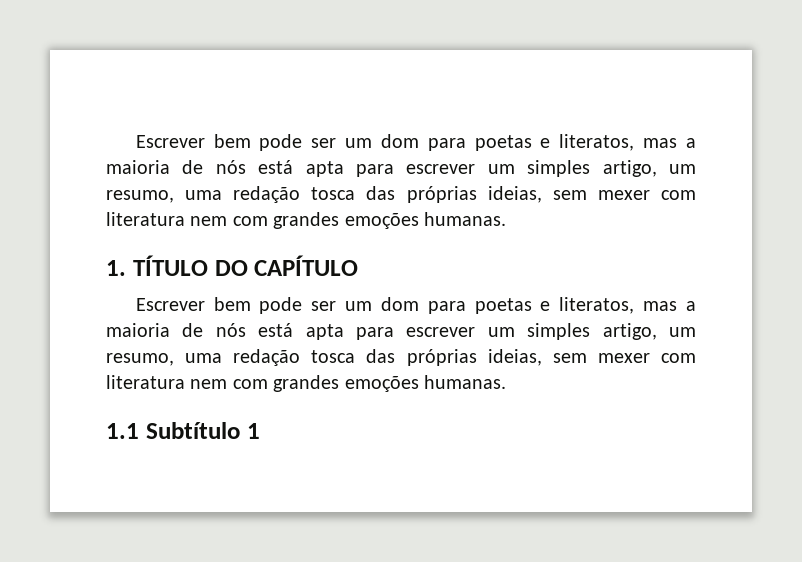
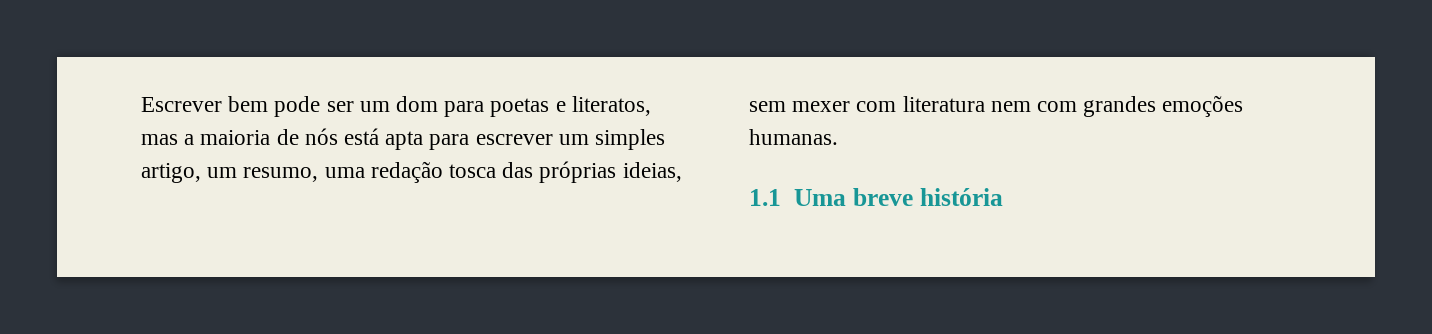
[106,255,359,276] [135,297,697,314] [106,323,696,340] [106,349,696,366] [106,375,506,392] [106,422,260,439] 1. TÍTULO DO CAPÍTULO // Escrever bem pode ser um dom para poetas e literatos, mas a maioria de nós está apta para escrever um simples artigo, um resumo, uma redação tosca das próprias ideias, sem mexer com literatura nem com grandes emoções humanas. // 1.1 Subtítulo 1 -> [749,188,1003,206] 1.1 Uma breve história

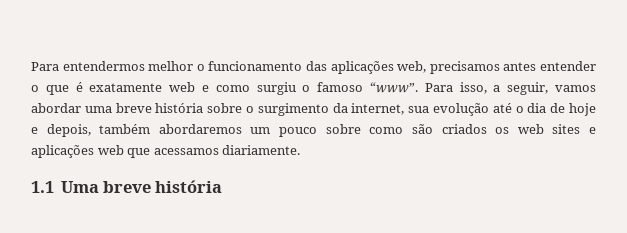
[141,96,651,117] [141,128,666,150] [141,161,682,183] [749,95,1244,117] [749,129,838,145] Escrever bem pode ser um dom para poetas e literatos, mas a maioria de nós está apta para escrever um simples artigo, um resumo, uma redação tosca das próprias ideias, sem mexer com literatura nem com grandes emoções humanas. -> [31,61,597,74] [31,82,596,95] [31,103,596,116] [31,124,597,137] [31,145,301,158] Para entendermos melhor o funcionamento das aplicações web, precisamos antes entender o que é exatamente web e como surgiu o famoso “www”. Para isso, a seguir, vamos abordar uma breve história sobre o surgimento da internet, sua evolução até o dia de hoje e depois, também abordaremos um pouco sobre como são criados os web sites e aplicações web que acessamos diariamente.

